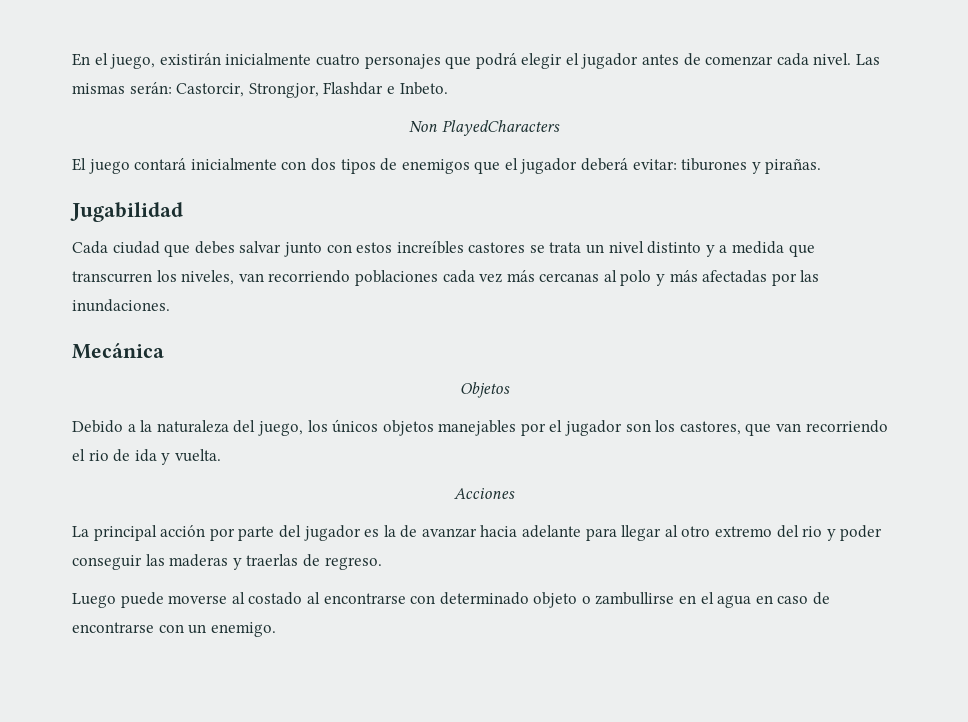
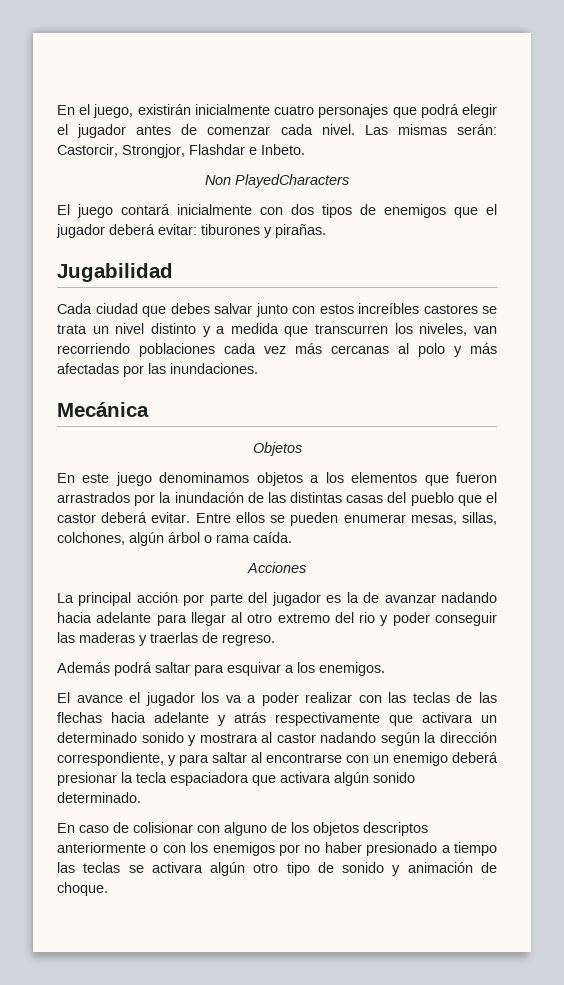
[72,419,888,436] [72,449,221,465] Debido a la naturaleza del juego, los únicos objetos manejables por el jugador son los castores, que van recorriendo el rio de ida y vuelta. -> [57,472,498,486] [57,492,498,506] [57,512,498,526] [57,532,292,546] En este juego denominamos objetos a los elementos que fueron arrastrados por la inundación de las distintas casas del pueblo que el castor deberá evitar. Entre ellos se pueden enumerar mesas, sillas, colchones, algún árbol o rama caída.
(477, 533) none -> [440,592,497,603] nadando
[72,592,831,608] [72,622,276,637] Luego puede moverse al costado al encontrarse con determinado objeto o zambullirse en el agua en caso de encontrarse con un enemigo. -> [57,662,385,676] [57,692,498,706] [57,712,497,726] [57,732,497,746] [57,752,498,766] [57,772,415,786] [57,792,141,803] [57,822,428,836] [57,842,497,856] [57,862,497,876] [57,882,108,896] Además podrá saltar para esquivar a los enemigos. // El avance el jugador los va a poder realizar con las teclas de las flechas hacia adelante y atrás respectivamente que activara un determinado sonido y mostrara al castor nadando según la dirección correspondiente, y para saltar al encontrarse con un enemigo deberá presionar la tecla espaciadora que activara algún sonido determinado. // En caso de colisionar con alguno de los objetos descriptos anteriormente o con los enemigos por no haber presionado a tiempo las teclas se activara algún otro tipo de sonido y animación de choque.

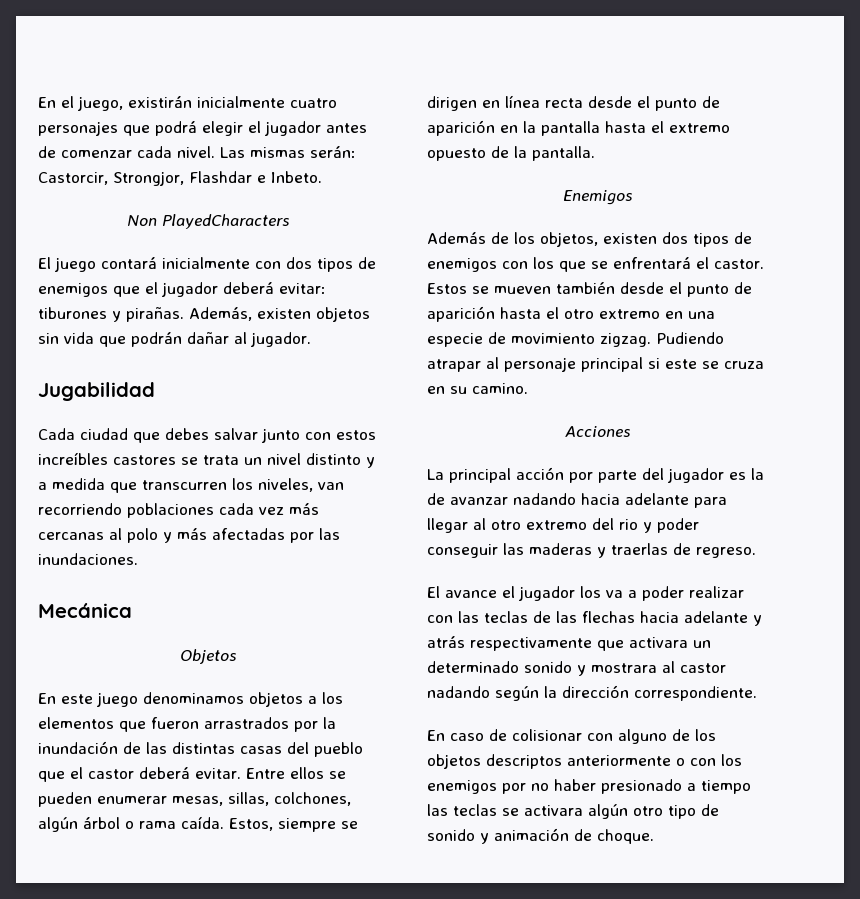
(326, 231) none -> [189,307,370,322] [38,332,311,347] Además, existen objetos sin vida que podrán dañar al jugador.
(292, 537) none -> [229,818,358,832] [427,95,720,111] [427,120,730,136] [427,146,595,161] [562,190,633,205] [427,232,752,247] [427,257,764,272] [427,282,752,297] [427,306,715,322] [427,332,724,347] [427,357,764,372] [427,383,528,394] Estos, siempre se dirigen en línea recta desde el punto de aparición en la pantalla hasta el extremo opuesto de la pantalla. // Enemigos // Además de los objetos, existen dos tipos de enemigos con los que se enfrentará el castor. Estos se mueven también desde el punto de aparición hasta el otro extremo en una especie de movimiento zigzag. Pudiendo atrapar al personaje principal si este se cruza en su camino.
[57,662,385,676] // Además podrá saltar para esquivar a los enemigos. -> (756, 552) none
[57,752,498,766] [57,772,415,786] [57,792,141,803] correspondiente, y para saltar al encontrarse con un enemigo deberá presionar la tecla espaciadora que activara algún sonido determinado. -> [634,686,757,701] correspondiente.

